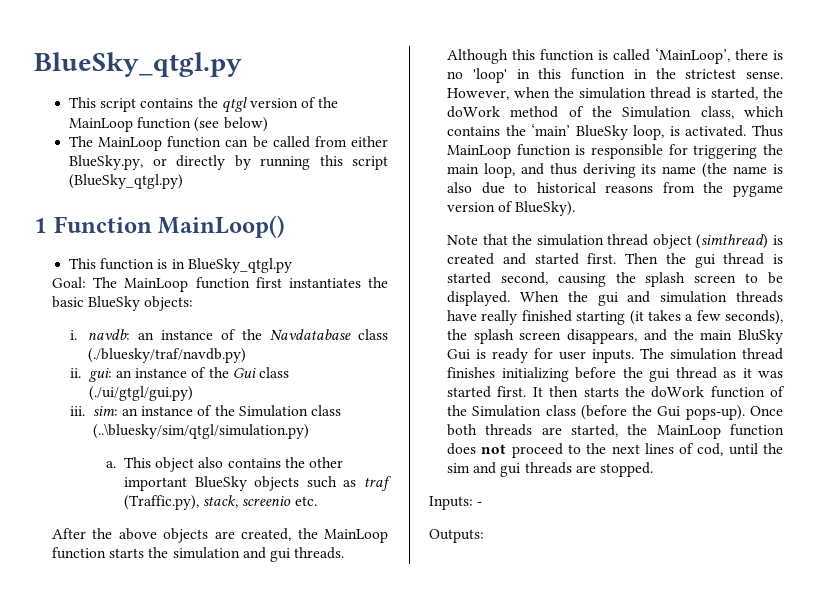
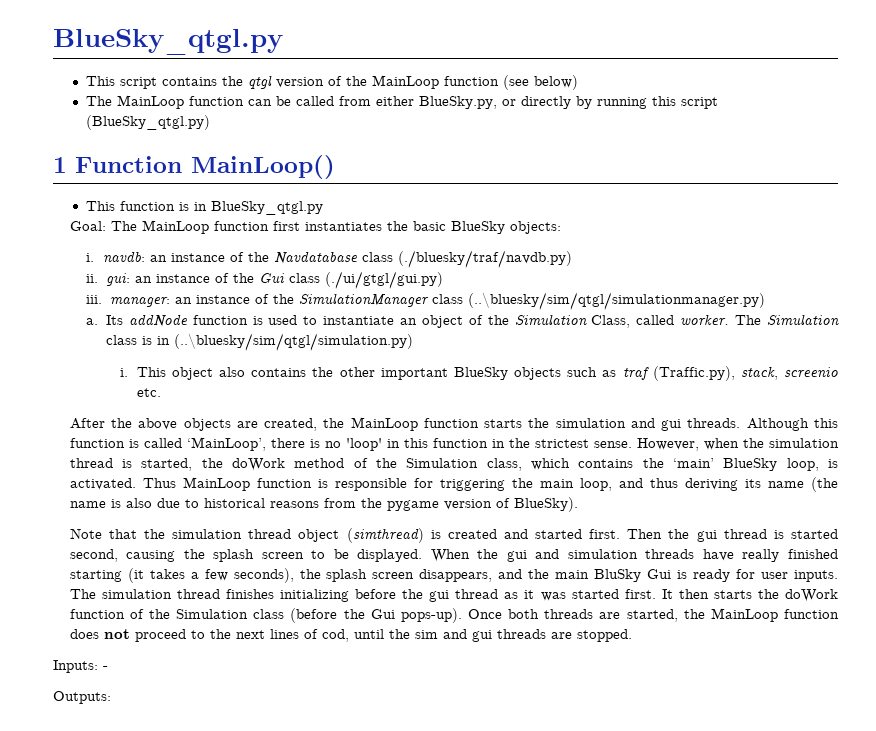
[92,405,341,417] sim: an instance of the Simulation class -> [109,292,765,310] [86,314,839,328] [105,335,170,345] manager: an instance of the SimulationManager class (..\bluesky/sim/qtgl/simulationmanager.py) // a. Its addNode function is used to instantiate an object of the Simulation Class, called worker. The Simulation class is in
[106,461,117,468] a. -> [119,368,128,377] i.

